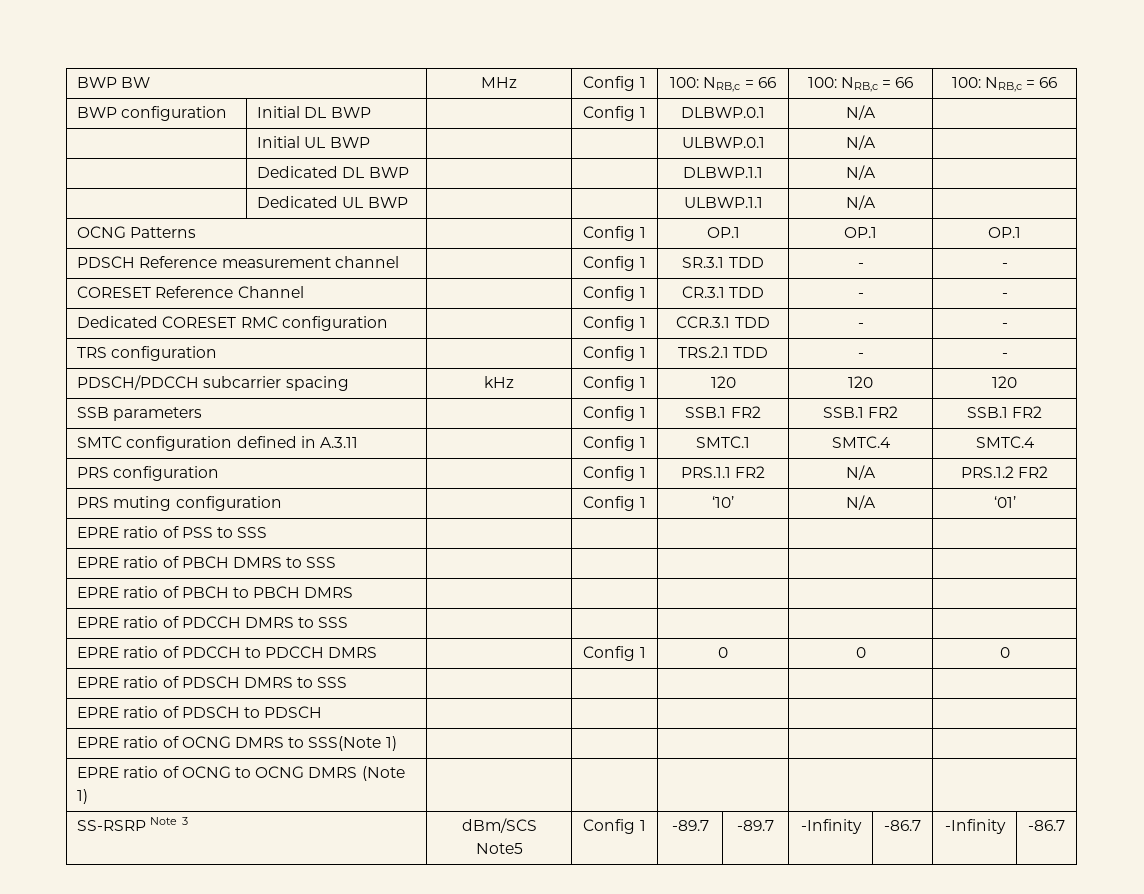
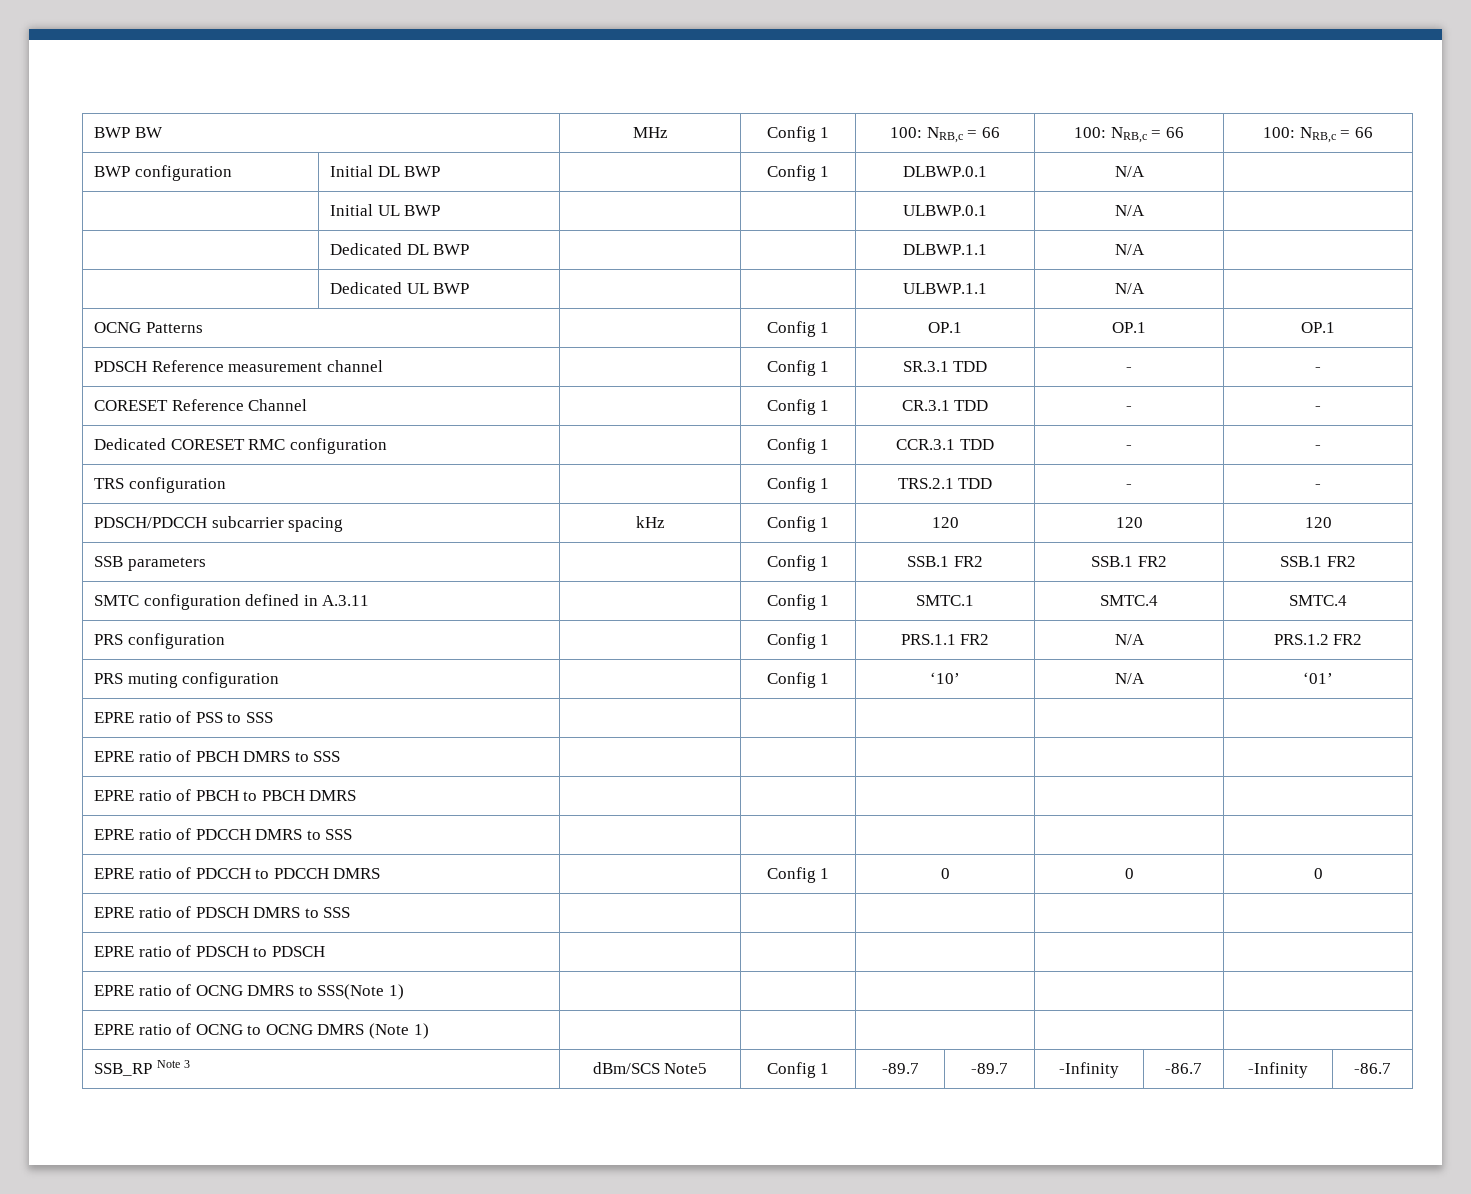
[77,820,147,831] SS-RSRP -> [93,1063,152,1076] SSB_RP

